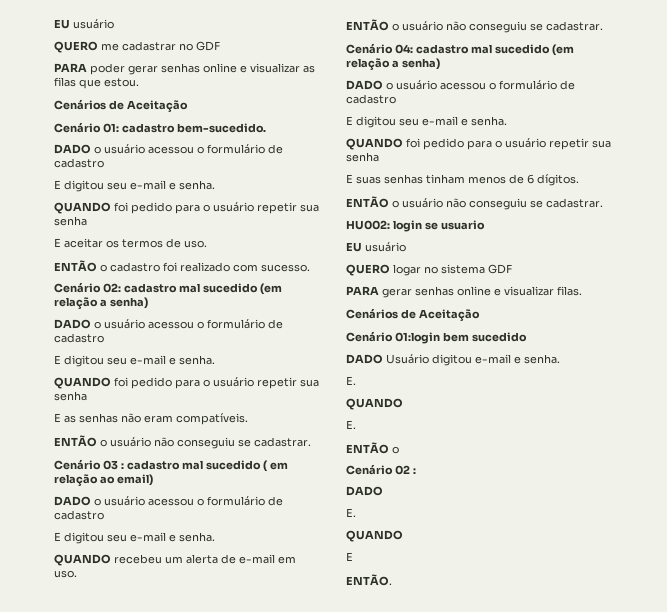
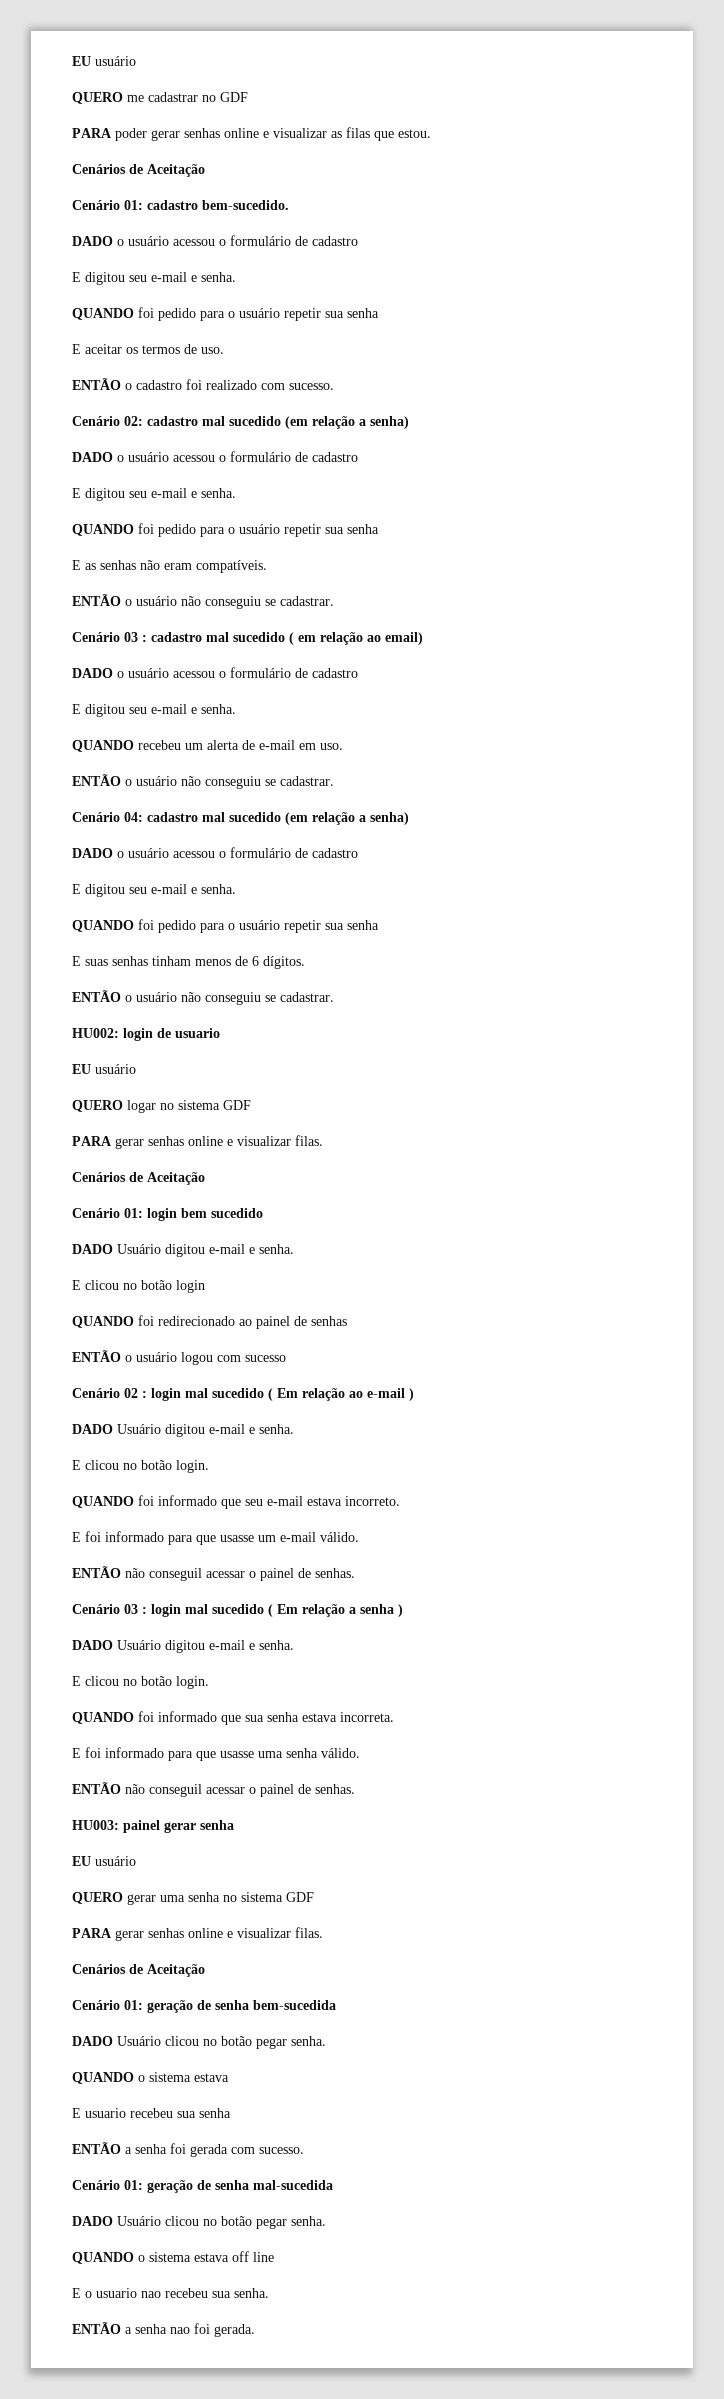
[425,222,438,230] se -> [157,1028,171,1038] de
[395,332,440,344] 01:login -> [124,1208,177,1221] 01: login
[346,376,356,385] [346,398,403,410] [346,420,356,429] [346,442,399,454] [346,464,416,475] [346,486,383,496] [346,508,356,517] [346,530,403,542] [346,552,353,561] [346,574,392,586] E. // QUANDO // E. // ENTÃO o // Cenário 02 : // DADO // E. // QUANDO // E // ENTÃO. -> [72,1280,205,1293] [72,1315,347,1329] [72,1350,286,1365] [72,1388,414,1401] [72,1424,294,1437] [72,1460,209,1473] [72,1495,400,1509] [72,1531,359,1545] [72,1566,355,1581] [72,1604,403,1617] [72,1640,294,1653] [72,1676,209,1689] [72,1711,394,1725] [72,1747,360,1761] [72,1782,355,1797] [72,1820,234,1833] [72,1856,136,1866] [72,1892,314,1905] [72,1927,323,1941] [72,1964,205,1977] [72,2000,336,2013] [72,2036,326,2049] [72,2072,229,2084] [72,2108,231,2118] [72,2142,304,2157] [72,2180,333,2193] [72,2216,326,2229] [72,2251,274,2264] [72,2288,269,2298] [72,2322,255,2337] E clicou no botão login // QUANDO foi redirecionado ao painel de senhas // ENTÃO o usuário logou com sucesso // Cenário 02 : login mal sucedido ( Em relação ao e-mail ) // DADO Usuário digitou e-mail e senha. // E clicou no botão login. // QUANDO foi informado que seu e-mail estava incorreto. // E foi informado para que usasse um e-mail válido. // ENTÃO não conseguil acessar o painel de senhas. // Cenário 03 : login mal sucedido ( Em relação a senha ) // DADO Usuário digitou e-mail e senha. // E clicou no botão login. // QUANDO foi informado que sua senha estava incorreta. // E foi informado para que usasse uma senha válido. // ENTÃO não conseguil acessar o painel de senhas. // HU003: painel gerar senha // EU usuário // QUERO gerar uma senha no sistema GDF // PARA gerar senhas online e visualizar filas. // Cenários de Aceitação // Cenário 01: geração de senha bem-sucedida // DADO Usuário clicou no botão pegar senha. // QUANDO o sistema estava // E usuario recebeu sua senha // ENTÃO a senha foi gerada com sucesso. // Cenário 01: geração de senha mal-sucedida // DADO Usuário clicou no botão pegar senha. // QUANDO o sistema estava off line // E o usuario nao recebeu sua senha. // ENTÃO a senha nao foi gerada.

